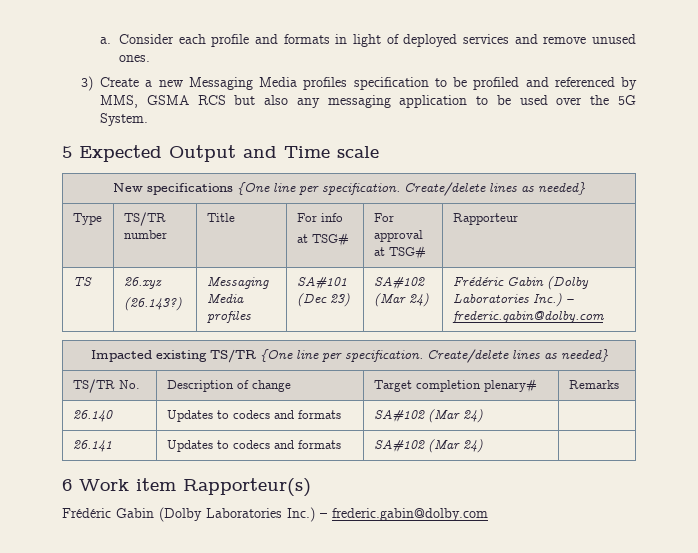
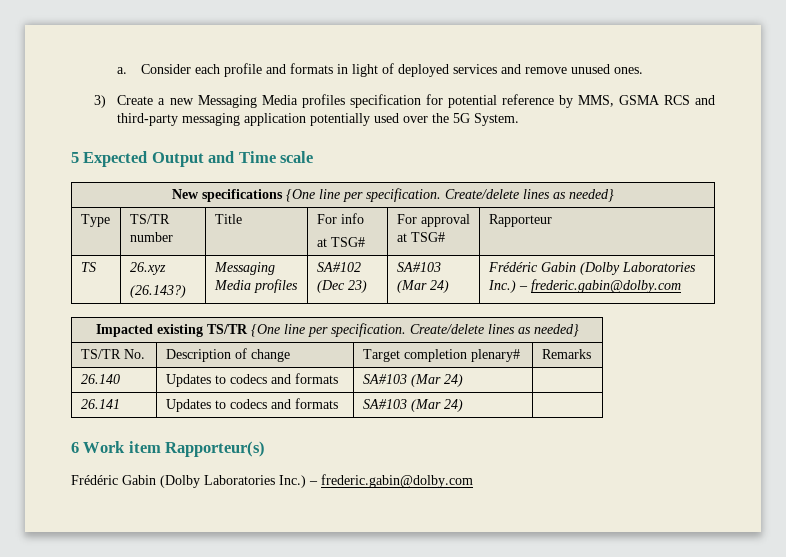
[434,77,637,90] [100,95,511,108] to be profiled and referenced by MMS, GSMA RCS but also any messaging application to be -> [425,94,715,108] [117,113,371,126] for potential reference by MMS, GSMA RCS and third-party messaging application potentially
[296,277,347,289] SA#101 -> [316,262,361,272] SA#102
[373,277,425,289] SA#102 -> [396,262,441,272] SA#103
[373,410,425,422] SA#102 -> [362,374,407,384] SA#103
[373,440,425,452] SA#102 -> [362,399,407,409] SA#103

